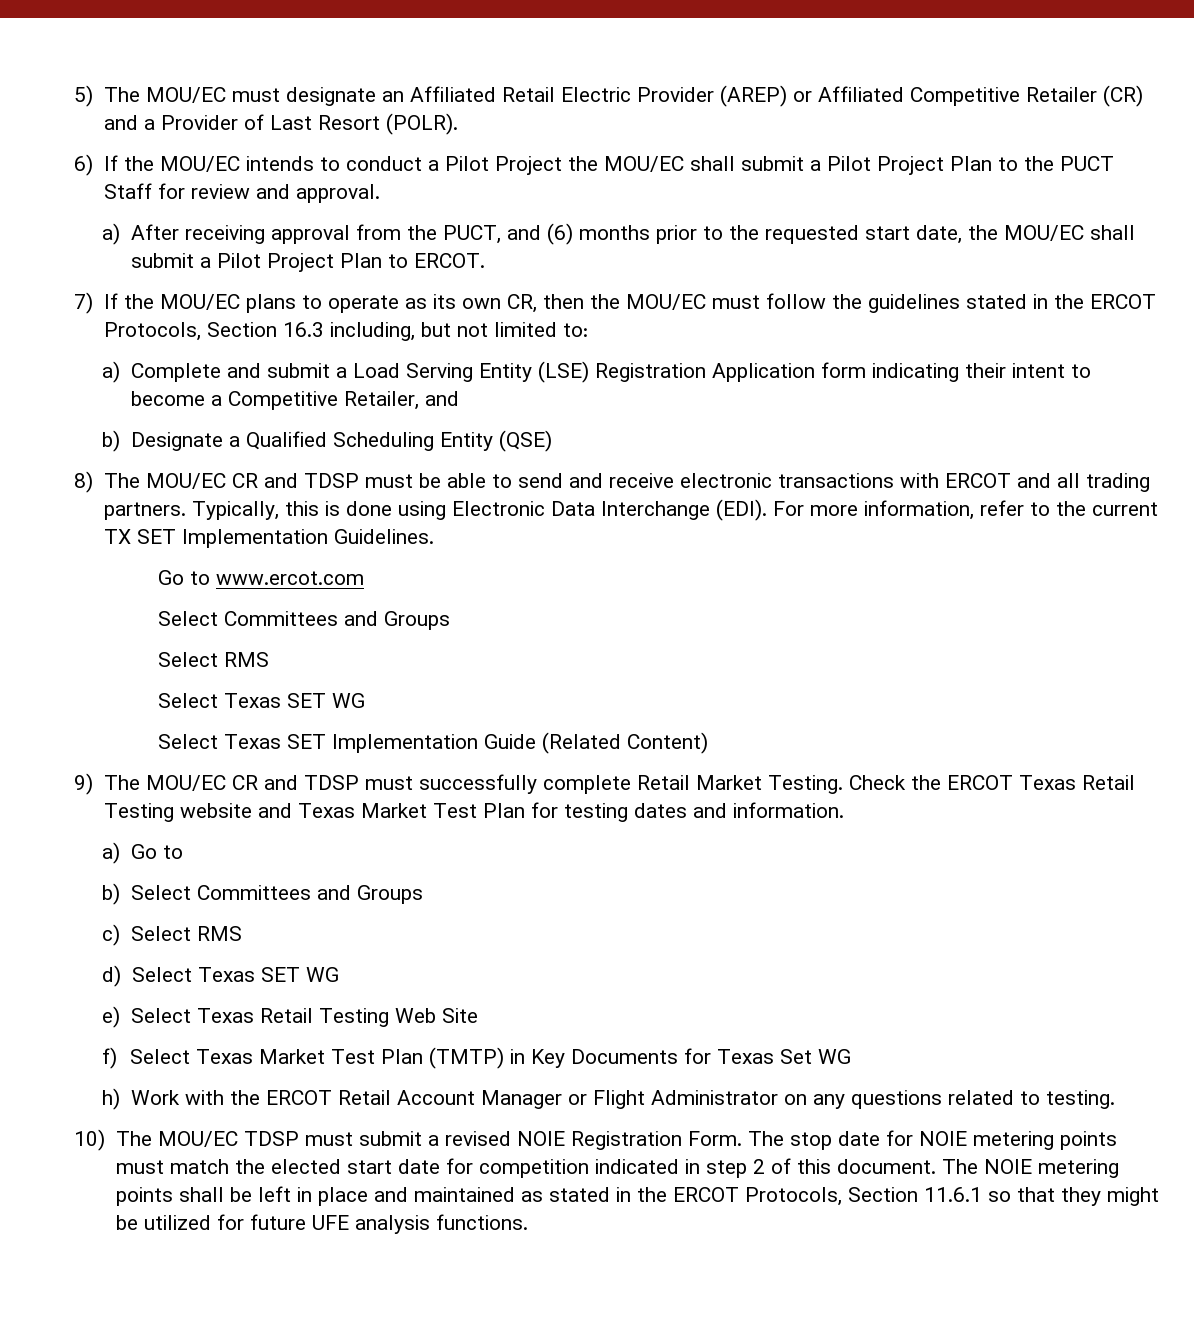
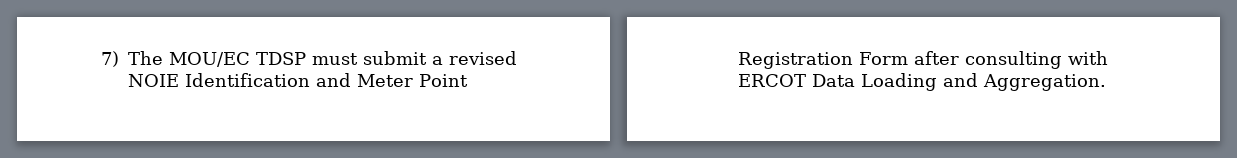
[74,85,1143,107] [103,113,458,135] [74,154,1114,176] [103,183,380,203] [102,223,1135,245] [130,253,485,272] [74,292,1156,314] [103,322,588,341] [102,361,1091,383] [130,391,459,410] [102,430,552,452] [74,471,1150,493] [103,499,1158,521] [103,529,434,548] [158,570,365,585] [158,611,451,630] [158,652,270,667] [158,693,366,708] [158,732,709,754] [74,773,1135,795] [103,802,844,822] [102,842,183,864] [102,883,423,905] [102,924,242,946] [102,965,339,987] [102,1006,478,1028] [102,1047,852,1069] [102,1088,1115,1110] [74,1129,105,1151] 5) The MOU/EC must designate an Affiliated Retail Electric Provider (AREP) or Affiliated Competitive Retailer (CR) and a Provider of Last Resort (POLR). // 6) If the MOU/EC intends to conduct a Pilot Project the MOU/EC shall submit a Pilot Project Plan to the PUCT Staff for review and approval. // a) After receiving approval from the PUCT, and (6) months prior to the requested start date, the MOU/EC shall submit a Pilot Project Plan to ERCOT. // 7) If the MOU/EC plans to operate as its own CR, then the MOU/EC must follow the guidelines stated in the ERCOT Protocols, Section 16.3 including, but not limited to: // a) Complete and submit a Load Serving Entity (LSE) Registration Application form indicating their intent to become a Competitive Retailer, and // b) Designate a Qualified Scheduling Entity (QSE) // 8) The MOU/EC CR and TDSP must be able to send and receive electronic transactions with ERCOT and all trading partners. Typically, this is done using Electronic Data Interchange (EDI). For more information, refer to the current TX SET Implementation Guidelines. // Go to www.ercot.com // Select Committees and Groups // Select RMS // Select Texas SET WG // Select Texas SET Implementation Guide (Related Content) // 9) The MOU/EC CR and TDSP must successfully complete Retail Market Testing. Check the ERCOT Texas Retail Testing website and Texas Market Test Plan for testing dates and information. // a) Go to // b) Select Committees and Groups // c) Select RMS // d) Select Texas SET WG // e) Select Texas Retail Testing Web Site // f) Select Texas Market Test Plan (TMTP) in Key Documents for Texas Set WG // h) Work with the ERCOT Retail Account Manager or Flight Administrator on any questions related to testing. // 10) -> [101,51,119,67] 7)
[570,1130,1117,1150] [115,1158,1119,1178] [115,1186,1159,1206] [115,1214,528,1234] Registration Form. The stop date for NOIE metering points must match the elected start date for competition indicated in step 2 of this document. The NOIE metering points shall be left in place and maintained as stated in the ERCOT Protocols, Section 11.6.1 so that they might be utilized for future UFE analysis functions. -> [185,73,468,87] [738,51,1108,69] [738,73,1106,91] Identification and Meter Point Registration Form after consulting with ERCOT Data Loading and Aggregation.

